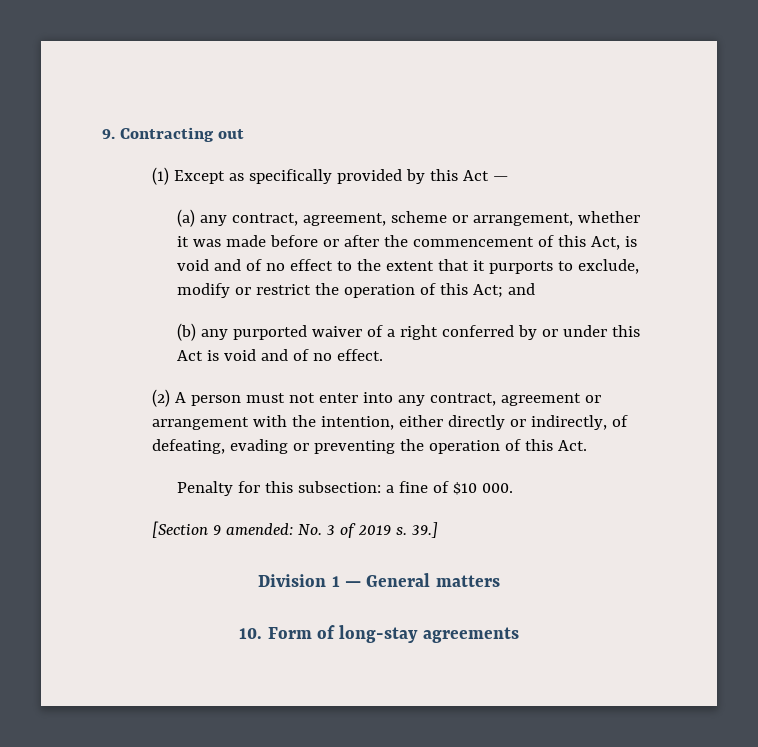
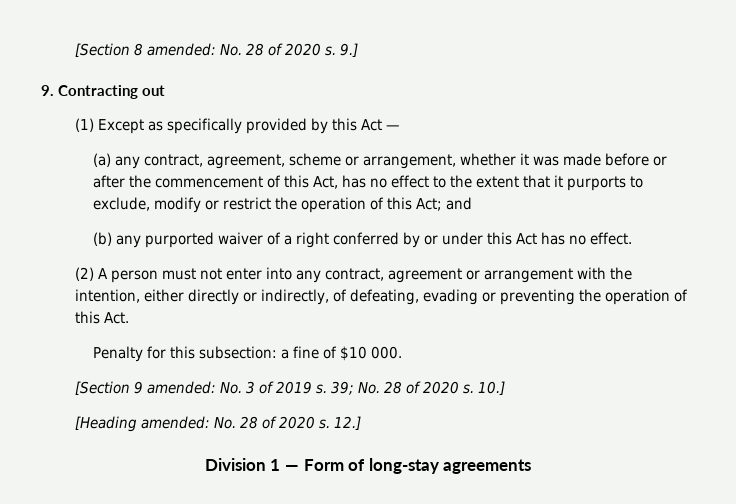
(102, 134) none -> [75,43,359,57] [Section 8 amended: No. 28 of 2020 s. 9.] //
[625,236,638,247] [177,259,263,271] is void and of -> [341,175,366,188] has
[207,349,310,361] is void and of -> [540,232,565,245] has
[412,522,439,538] 39.] -> [331,381,506,395] [75,416,362,432] 39; No. 28 of 2020 s. 10.] // [Heading amended: No. 28 of 2020 s. 12.]
[366,573,500,587] [239,628,263,639] General matters // 10. -> (299, 468) none

